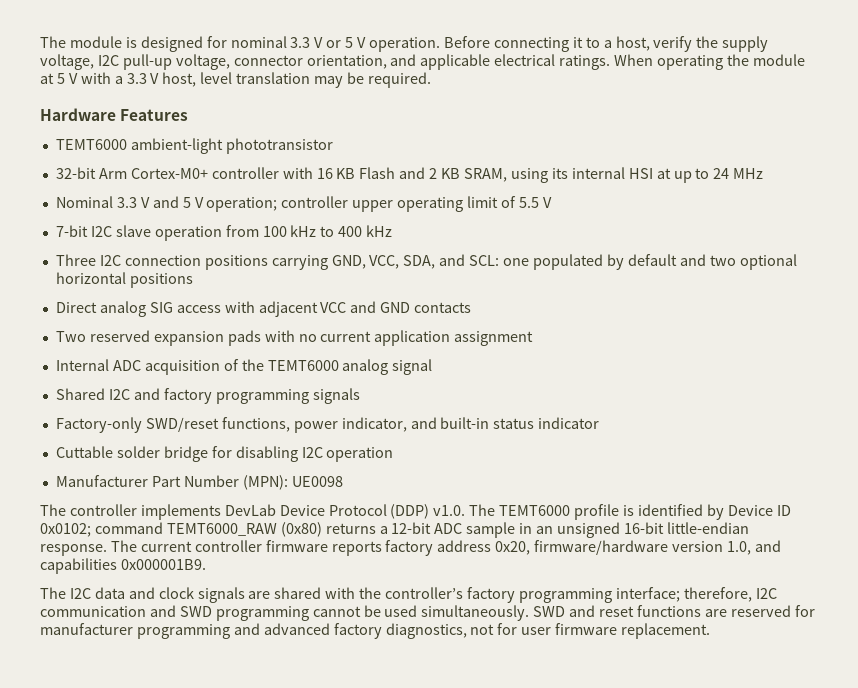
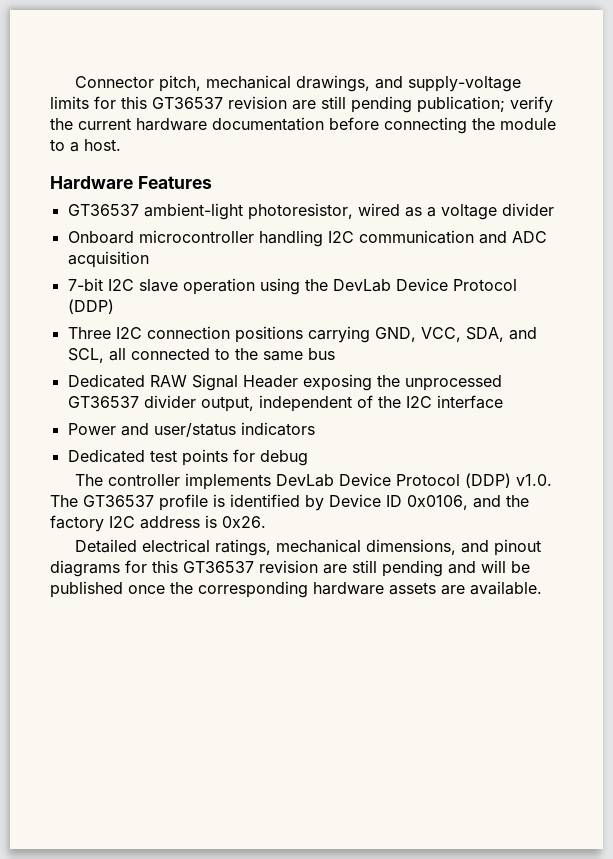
[40,36,769,52] [40,54,805,70] [40,72,431,88] [40,108,189,121] [55,138,333,154] [55,167,764,183] [55,196,552,212] [55,225,393,241] The module is designed for nominal 3.3 V or 5 V operation. Before connecting it to a host, verify the supply voltage, I2C pull-up voltage, connector orientation, and applicable electrical ratings. When operating the module at 5 V with a 3.3 V host, level translation may be required. // Hardware Features // TEMT6000 ambient-light phototransistor // 32-bit Arm Cortex-M0+ controller with 16 KB Flash and 2 KB SRAM, using its internal HSI at up to 24 MHz // Nominal 3.3 V and 5 V operation; controller upper operating limit of 5.5 V // 7-bit I2C slave operation from 100 kHz to 400 kHz -> [75,75,522,92] [50,96,553,113] [50,117,556,134] [50,139,121,152] [50,176,212,189] [67,203,554,220] [67,230,547,247] [67,251,149,268] [67,278,517,295] [67,299,114,314] Connector pitch, mechanical drawings, and supply-voltage limits for this GT36537 revision are still pending publication; verify the current hardware documentation before connecting the module to a host. // Hardware Features // GT36537 ambient-light photoresistor, wired as a voltage divider // Onboard microcontroller handling I2C communication and ADC acquisition // 7-bit I2C slave operation using the DevLab Device Protocol (DDP)
[469,254,797,270] [55,272,193,288] [55,301,472,317] [55,330,534,346] [55,359,433,375] [55,388,360,404] [55,417,600,433] [55,446,394,462] [55,475,343,490] SCL: one populated by default and two optional horizontal positions // Direct analog SIG access with adjacent VCC and GND contacts // Two reserved expansion pads with no current application assignment // Internal ADC acquisition of the TEMT6000 analog signal // Shared I2C and factory programming signals // Factory-only SWD/reset functions, power indicator, and built-in status indicator // Cuttable solder bridge for disabling I2C operation // Manufacturer Part Number (MPN): UE0098 -> [67,348,335,363] [67,374,502,391] [67,395,503,412] [67,422,315,437] [67,449,308,466] SCL, all connected to the same bus // Dedicated RAW Signal Header exposing the unprocessed GT36537 divider output, independent of the I2C interface // Power and user/status indicators // Dedicated test points for debug
[499,505,571,516] TEMT6000 -> [83,495,154,507] GT36537
[40,522,749,538] [40,540,781,556] [40,558,206,574] [40,587,777,603] [40,605,815,621] [40,623,711,639] 0x0102; command TEMT6000_RAW (0x80) returns a 12-bit ADC sample in an unsigned 16-bit little-endian response. The current controller firmware reports factory address 0x20, firmware/hardware version 1.0, and capabilities 0x000001B9. // The I2C data and clock signals are shared with the controller’s factory programming interface; therefore, I2C communication and SWD programming cannot be used simultaneously. SWD and reset functions are reserved for manufacturer programming and advanced factory diagnostics, not for user firmware replacement. -> [407,495,529,510] [50,515,266,532] [75,539,542,556] [50,560,530,577] [50,581,542,598] 0x0106, and the factory I2C address is 0x26. // Detailed electrical ratings, mechanical dimensions, and pinout diagrams for this GT36537 revision are still pending and will be published once the corresponding hardware assets are available.

